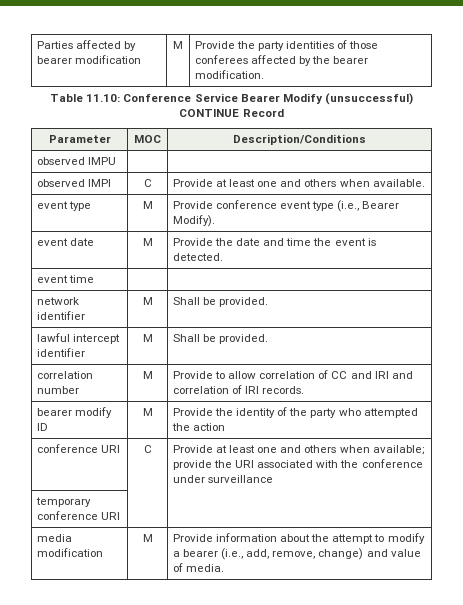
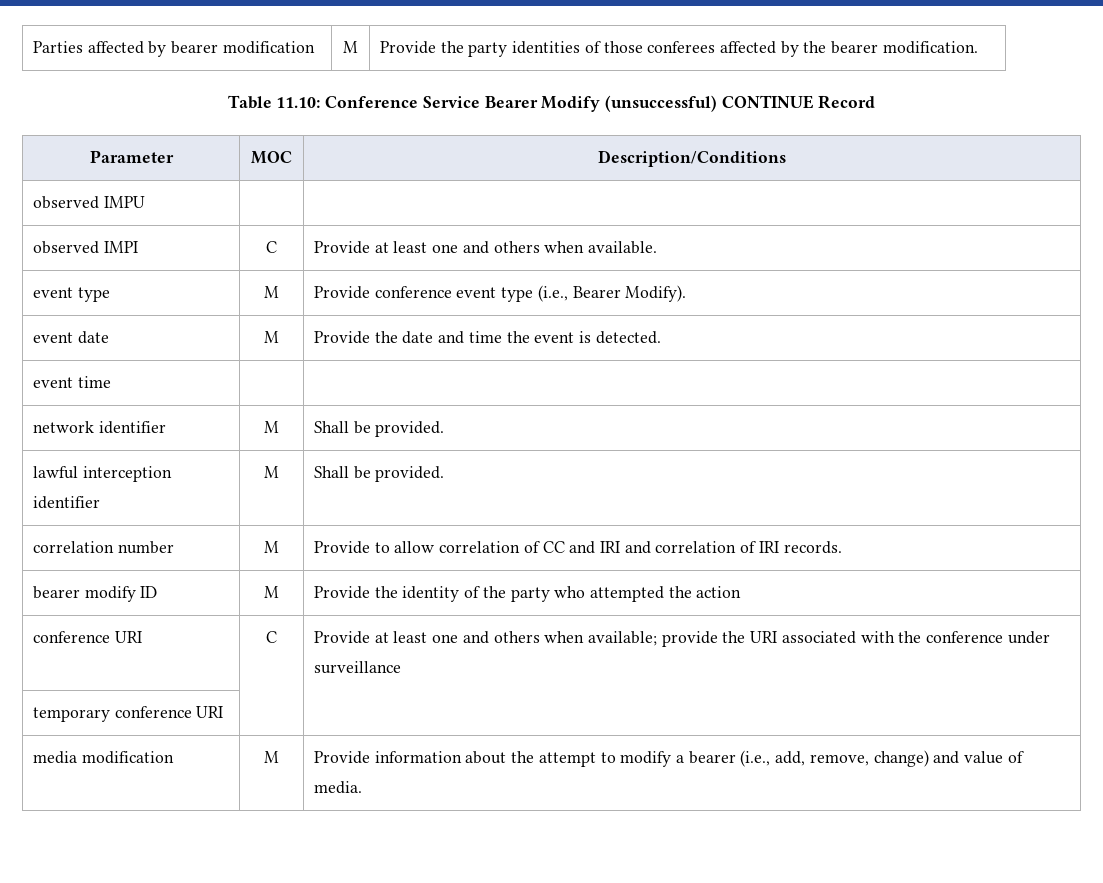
[73,334,121,344] intercept -> [82,466,172,482] interception

